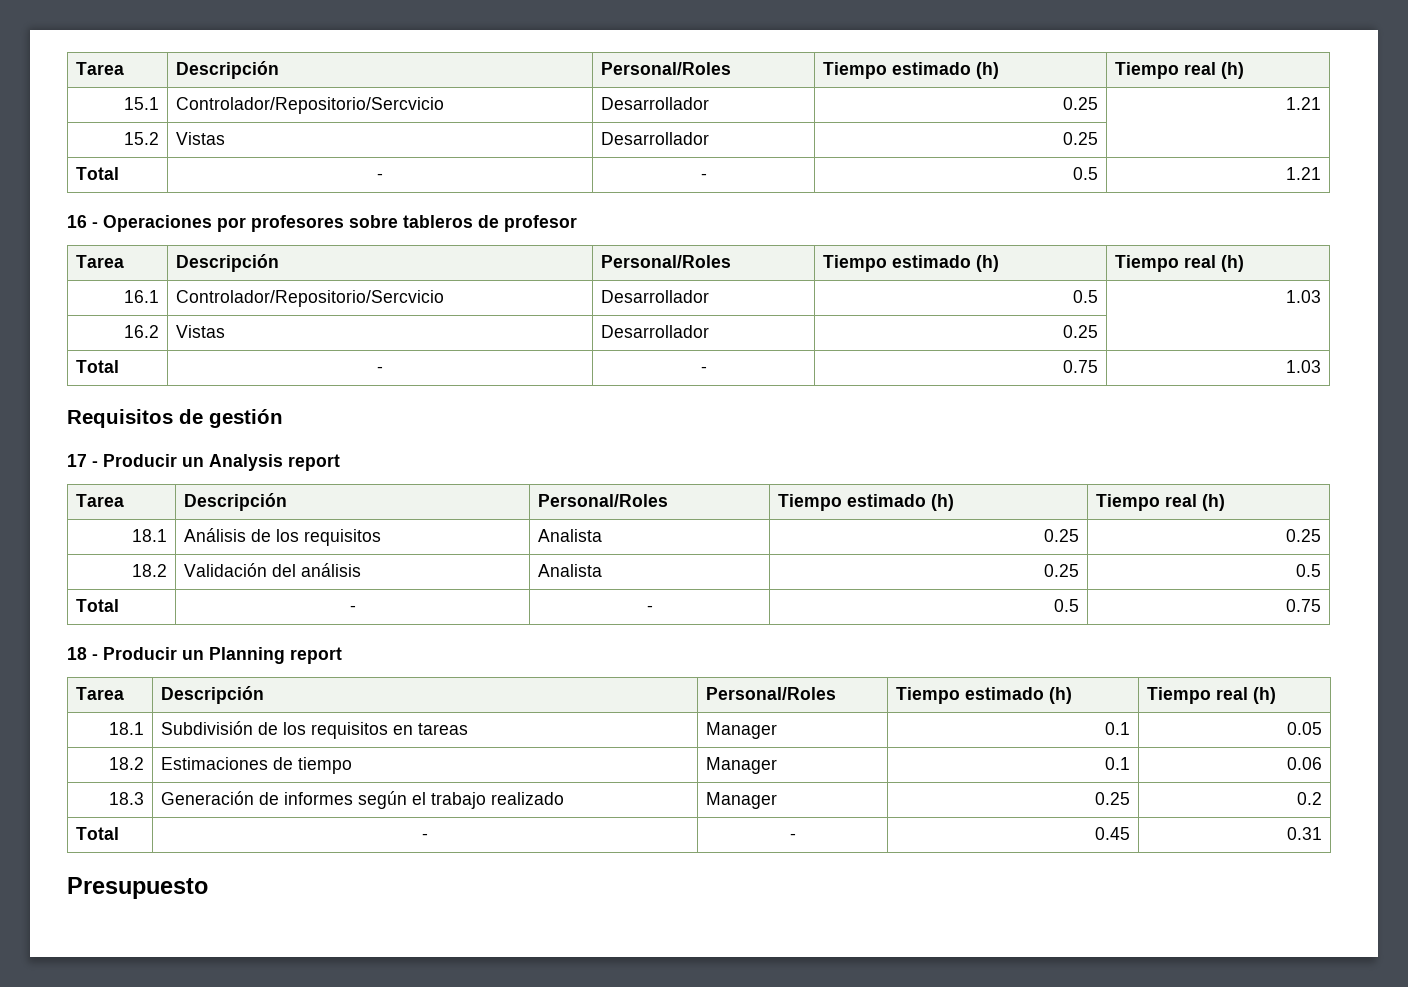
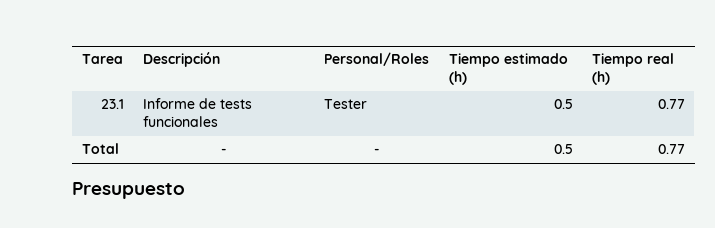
[76,62,125,75] [176,61,280,79] [601,62,732,75] [823,62,1000,79] [1115,62,1245,79] [123,97,159,110] [176,97,445,114] [601,97,710,110] [1062,97,1098,110] [1285,97,1321,110] [123,132,159,145] [176,132,226,145] [601,132,710,145] [1062,132,1098,145] [76,167,120,180] [377,173,383,180] [700,173,707,180] [1072,167,1098,180] [1285,167,1321,180] [67,215,577,232] [76,255,125,268] [176,254,280,272] [601,255,732,268] [823,255,1000,272] [1115,255,1245,272] [123,290,159,303] [176,290,445,307] [601,290,710,303] [1072,290,1098,303] [1285,290,1321,303] [123,325,159,338] [176,325,226,338] [601,325,710,338] [1062,325,1098,338] [76,360,120,373] [377,366,383,373] [700,366,707,373] [1062,360,1098,373] [1285,360,1321,373] [67,409,283,428] [67,454,340,471] [76,494,125,507] [184,493,288,511] [538,494,669,507] [778,494,955,511] [1096,494,1226,511] [131,529,167,542] [184,528,382,546] [538,529,603,542] [1043,529,1079,542] [1285,529,1321,542] [131,564,167,577] [184,563,362,577] [538,564,603,577] [1043,564,1079,577] [1295,564,1321,577] [76,599,120,612] [349,605,356,612] [646,605,653,612] [1053,599,1079,612] [1285,599,1321,612] [67,647,342,664] [76,687,125,700] [161,686,265,704] [706,687,837,700] [896,687,1073,704] [1147,687,1277,704] [108,722,144,735] [161,721,469,739] [706,722,778,739] [1104,722,1130,735] [1286,722,1322,735] [108,757,144,770] [161,757,353,774] [706,757,778,774] [1104,757,1130,770] [1286,757,1322,770] [108,792,144,805] [161,791,565,809] [706,792,778,809] [1094,792,1130,805] [1296,792,1322,805] [76,827,120,840] [422,833,428,840] [789,833,796,840] [1094,827,1130,840] [1286,827,1322,840] Tarea | Descripción | Personal/Roles | Tiempo estimado (h) | Tiempo real (h) // 15.1 | Controlador/Repositorio/Sercvicio | Desarrollador | 0.25 | 1.21 // 15.2 | Vistas | Desarrollador | 0.25 | // Total | - | - | 0.5 | 1.21 // 16 - Operaciones por profesores sobre tableros de profesor // Tarea | Descripción | Personal/Roles | Tiempo estimado (h) | Tiempo real (h) // 16.1 | Controlador/Repositorio/Sercvicio | Desarrollador | 0.5 | 1.03 // 16.2 | Vistas | Desarrollador | 0.25 | // Total | - | - | 0.75 | 1.03 // Requisitos de gestión // 17 - Producir un Analysis report // Tarea | Descripción | Personal/Roles | Tiempo estimado (h) | Tiempo real (h) // 18.1 | Análisis de los requisitos | Analista | 0.25 | 0.25 // 18.2 | Validación del análisis | Analista | 0.25 | 0.5 // Total | - | - | 0.5 | 0.75 // 18 - Producir un Planning report // Tarea | Descripción | Personal/Roles | Tiempo estimado (h) | Tiempo real (h) // 18.1 | Subdivisión de los requisitos en tareas | Manager | 0.1 | 0.05 // 18.2 | Estimaciones de tiempo | Manager | 0.1 | 0.06 // 18.3 | Generación de informes según el trabajo realizado | Manager | 0.25 | 0.2 // Total | - | - | 0.45 | 0.31 -> [81,54,123,64] [142,52,220,67] [323,52,429,66] [448,53,568,67] [448,71,467,85] [591,53,674,67] [591,71,610,85] [101,99,125,109] [142,98,252,109] [142,116,218,127] [323,99,367,109] [554,99,574,109] [658,99,686,109] [81,143,119,154] [221,148,228,154] [374,148,380,154] [554,144,574,154] [658,144,686,154] Tarea | Descripción | Personal/Roles | Tiempo estimado (h) | Tiempo real (h) // 23.1 | Informe de tests funcionales | Tester | 0.5 | 0.77 // Total | - | - | 0.5 | 0.77

